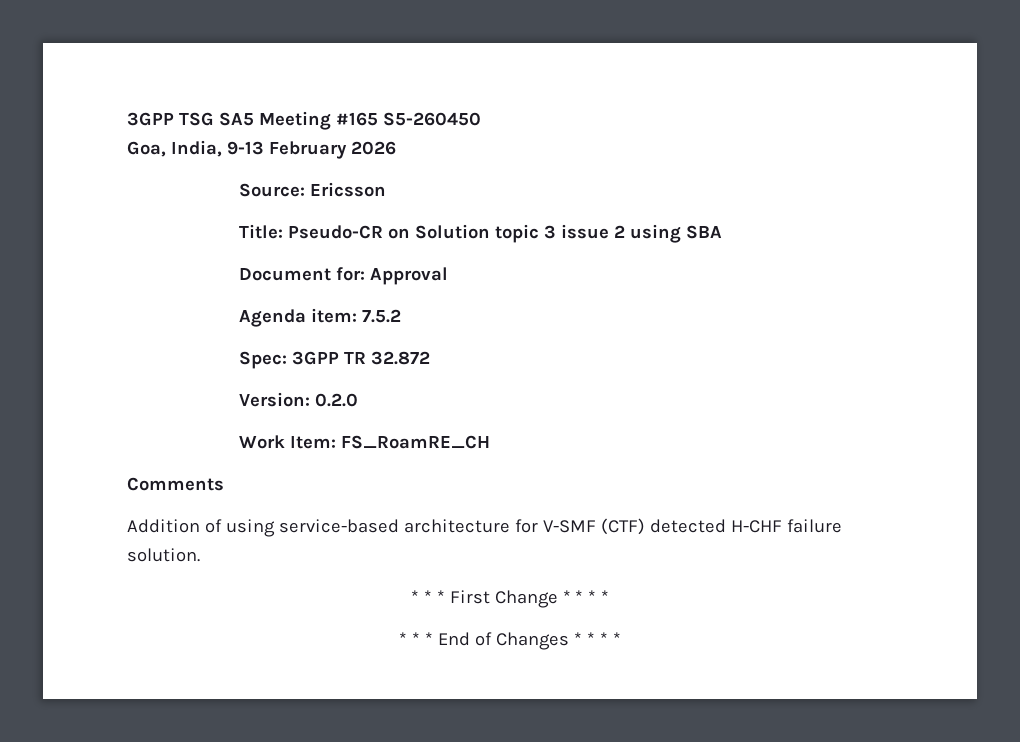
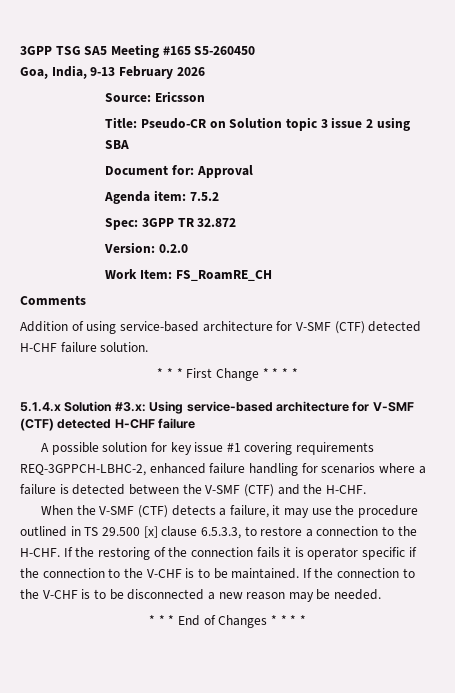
(610, 596) none -> [20,401,414,414] [20,418,196,431] [40,442,375,455] [20,463,426,476] [20,484,366,497] [40,505,419,518] [20,526,417,539] [20,547,417,560] [20,568,415,579] [20,589,382,602] // 5.1.4.x Solution #3.x: Using service-based architecture for V-SMF (CTF) detected H-CHF failure // A possible solution for key issue #1 covering requirements REQ-3GPPCH-LBHC-2, enhanced failure handling for scenarios where a failure is detected between the V-SMF (CTF) and the H-CHF. // When the V-SMF (CTF) detects a failure, it may use the procedure outlined in TS 29.500 [x] clause 6.5.3.3, to restore a connection to the H-CHF. If the restoring of the connection fails it is operator specific if the connection to the V-CHF is to be maintained. If the connection to the V-CHF is to be disconnected a new reason may be needed.

